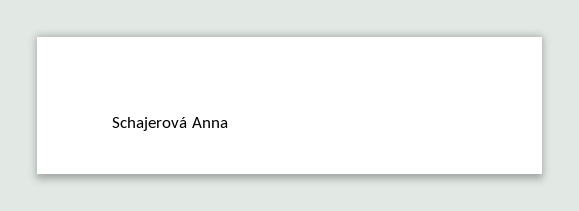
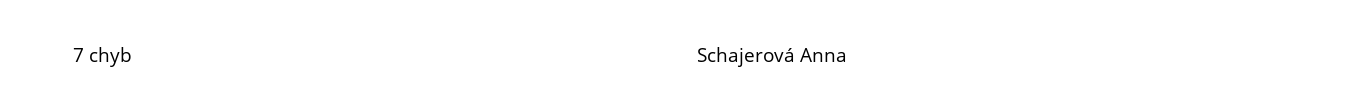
(112, 124) none -> [73,47,132,67] 7 chyb //

